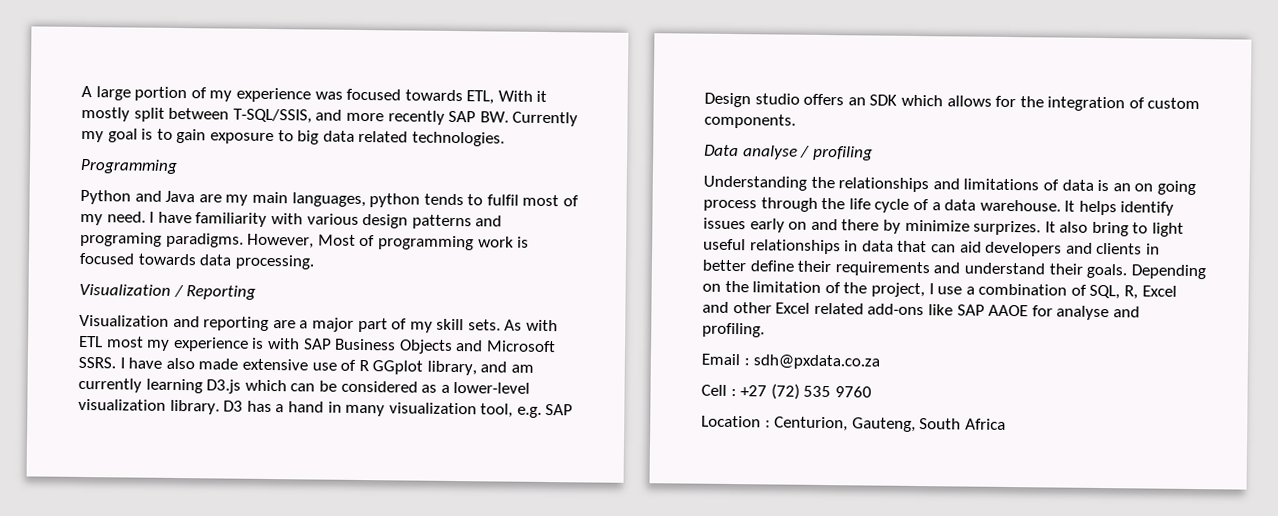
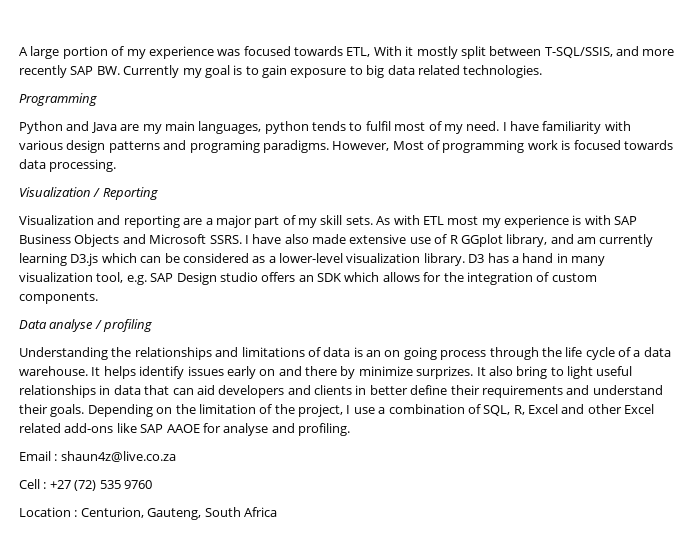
[753,354,881,370] sdh@pxdata.co.za -> [60,451,176,462] shaun4z@live.co.za

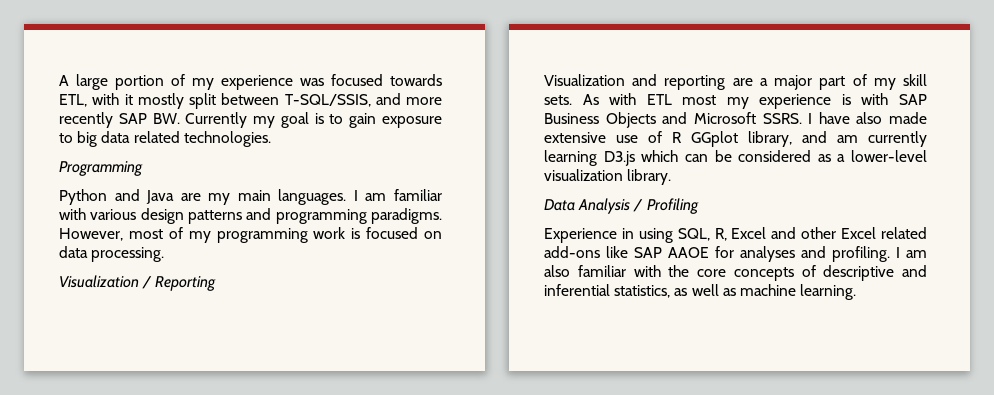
[373,46,402,56] With -> [92,93,120,105] with
[198,121,602,134] languages, python tends to fulfil most of my need. I have familiarity -> [278,189,442,205] languages. I am familiar
[189,140,260,153] programing -> [275,209,367,224] programming
[392,140,440,150] Most of -> [128,227,211,243] most of my
[623,140,673,150] towards -> [424,231,442,239] on
[468,253,605,266] [19,272,597,285] [19,292,98,304] [19,319,153,332] [19,347,671,360] [19,366,633,379] [19,385,663,398] [19,404,481,417] D3 has a hand in many visualization tool, e.g. SAP Design studio offers an SDK which allows for the integration of custom components. // Data analyse / profiling // Understanding the relationships and limitations of data is an on going process through the life cycle of a data warehouse. It helps identify issues early on and there by minimize surprizes. It also bring to light useful relationships in data that can aid developers and clients in better define their requirements and understand their goals. Depending on the limitation of the project, I use a combination of -> [544,198,699,214] [544,228,673,243] // Data Analysis / Profiling // Experience in using
[223,423,269,436] analyse -> [740,246,795,262] analyses
[19,451,176,462] [19,479,152,491] [19,507,277,520] // Email : shaun4z@live.co.za // Cell : +27 (72) 535 9760 // Location : Centurion, Gauteng, South Africa -> [896,247,927,258] [544,265,927,281] [544,284,857,300] I am also familiar with the core concepts of descriptive and inferential statistics, as well as machine learning.

